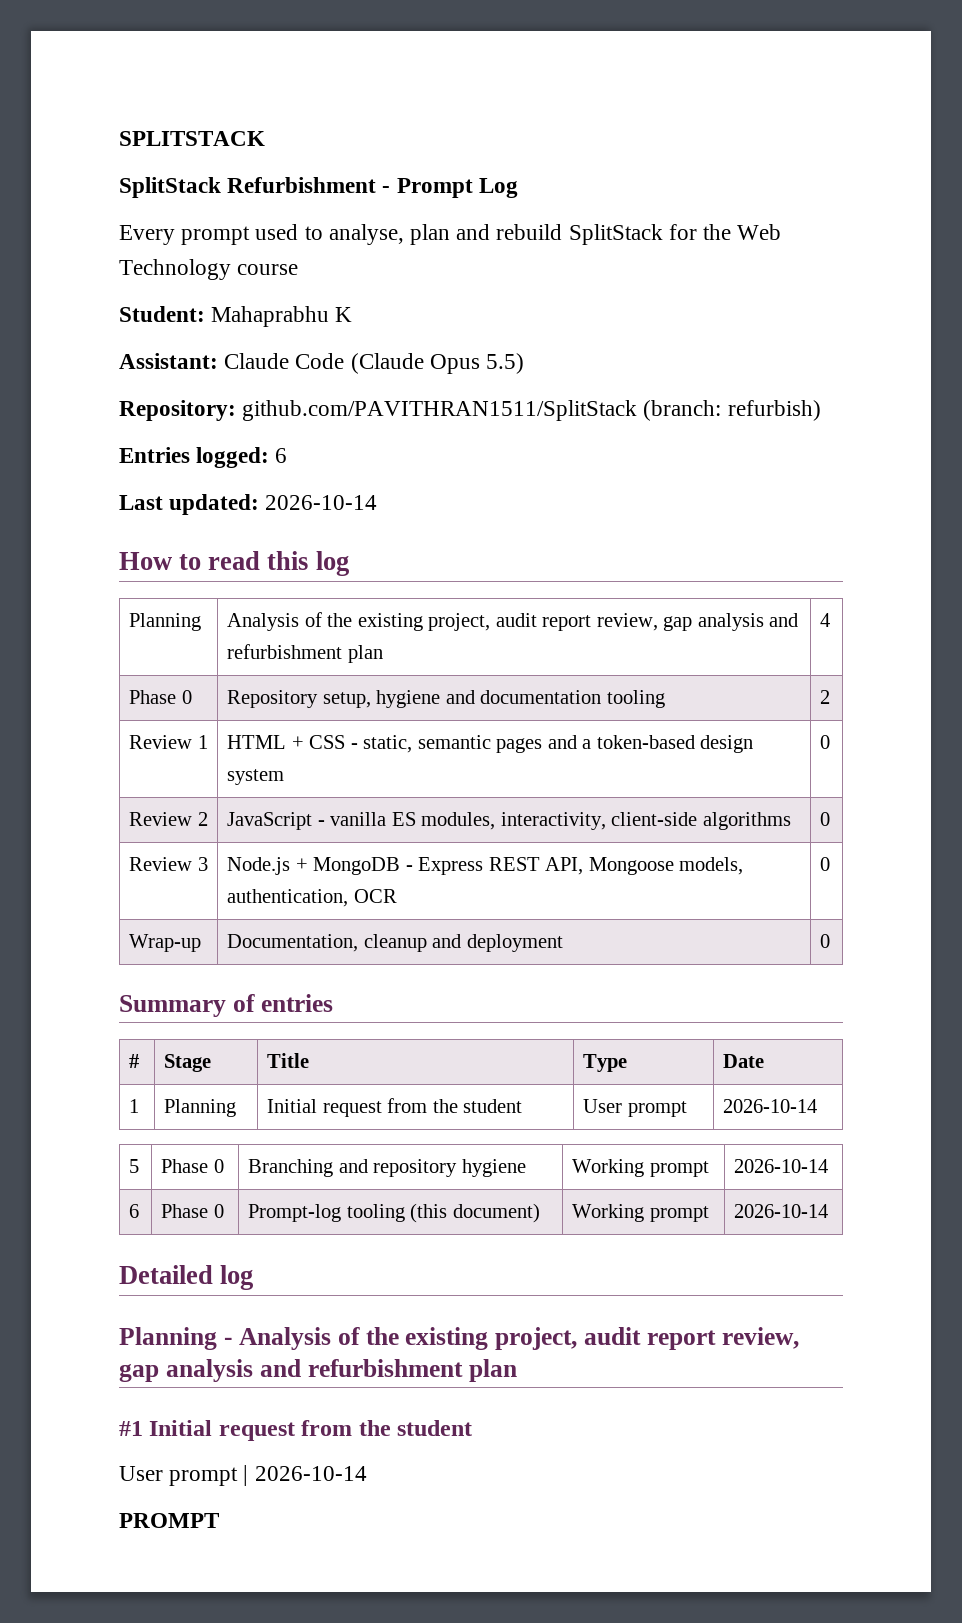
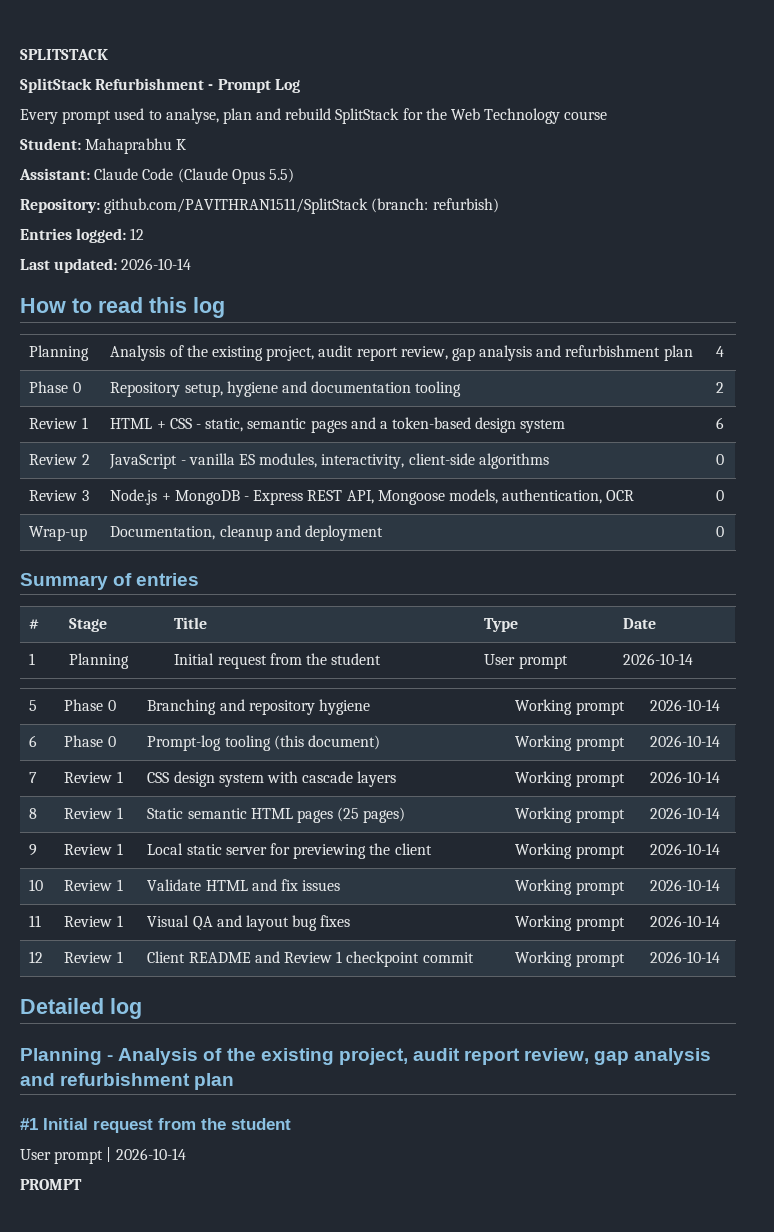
[275,448,288,463] 6 -> [130,228,145,240] 12
[820,735,831,749] 0 -> [716,417,725,429] 6
(829, 1211) none -> [29,772,38,783] [64,771,123,783] [147,771,397,787] [515,771,625,787] [650,771,721,783] [29,808,38,819] [64,807,123,819] [147,807,406,823] [515,807,625,823] [650,807,721,819] [29,844,38,856] [64,843,123,855] [147,843,432,859] [515,843,625,859] [650,843,721,855] [29,879,44,891] [64,879,123,891] [147,879,341,891] [515,879,625,895] [650,879,721,891] [29,915,42,927] [64,915,123,927] [147,915,351,931] [515,915,625,931] [650,915,721,927] [29,951,44,963] [64,951,123,963] [147,951,474,967] [515,951,625,967] [650,951,721,963] // 7 | Review 1 | CSS design system with cascade layers | Working prompt | 2026-10-14 // 8 | Review 1 | Static semantic HTML pages (25 pages) | Working prompt | 2026-10-14 // 9 | Review 1 | Local static server for previewing the client | Working prompt | 2026-10-14 // 10 | Review 1 | Validate HTML and fix issues | Working prompt | 2026-10-14 // 11 | Review 1 | Visual QA and layout bug fixes | Working prompt | 2026-10-14 // 12 | Review 1 | Client README and Review 1 checkpoint commit | Working prompt | 2026-10-14

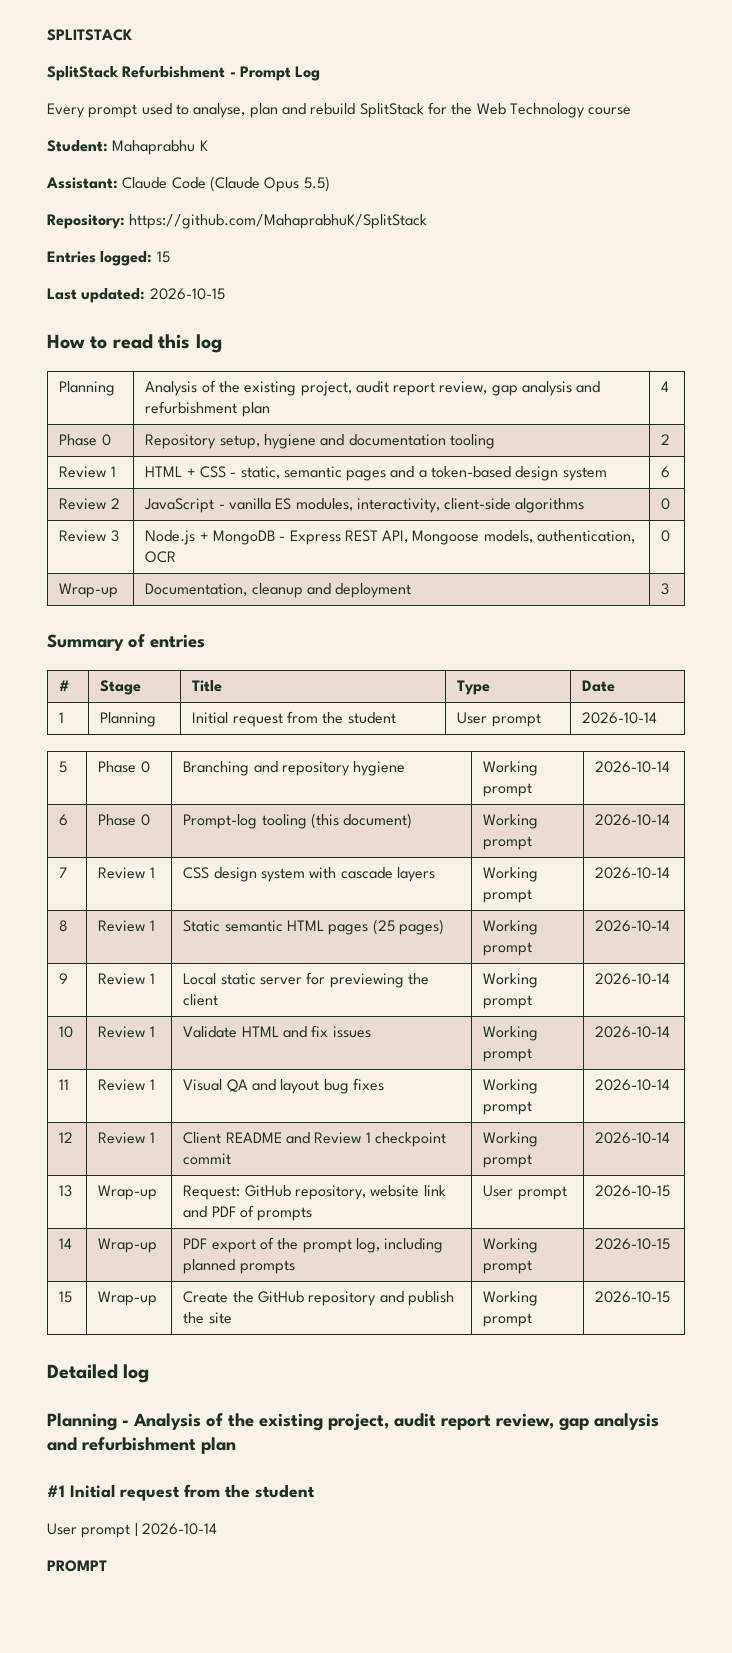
[104,198,499,214] github.com/PAVITHRAN1511/SplitStack (branch: refurbish) -> [129,214,428,229] https://github.com/MahaprabhuK/SplitStack
[130,228,145,240] 12 -> [156,251,170,263] 15
[121,258,192,270] 2026-10-14 -> [149,288,225,300] 2026-10-15
[716,526,725,537] 0 -> [661,583,670,595] 3
(721, 957) none -> [59,1185,73,1197] [98,1185,158,1200] [183,1185,446,1200] [183,1205,313,1221] [483,1185,567,1200] [595,1185,671,1197] [59,1238,73,1249] [98,1238,158,1253] [183,1237,444,1253] [183,1259,295,1274] [483,1238,539,1253] [483,1260,533,1274] [595,1238,671,1250] [59,1291,73,1303] [98,1291,158,1306] [183,1291,454,1306] [183,1312,232,1324] [483,1291,539,1306] [483,1313,533,1327] [595,1291,671,1303] // 13 | Wrap-up | Request: GitHub repository, website link and PDF of prompts | User prompt | 2026-10-15 // 14 | Wrap-up | PDF export of the prompt log, including planned prompts | Working prompt | 2026-10-15 // 15 | Wrap-up | Create the GitHub repository and publish the site | Working prompt | 2026-10-15

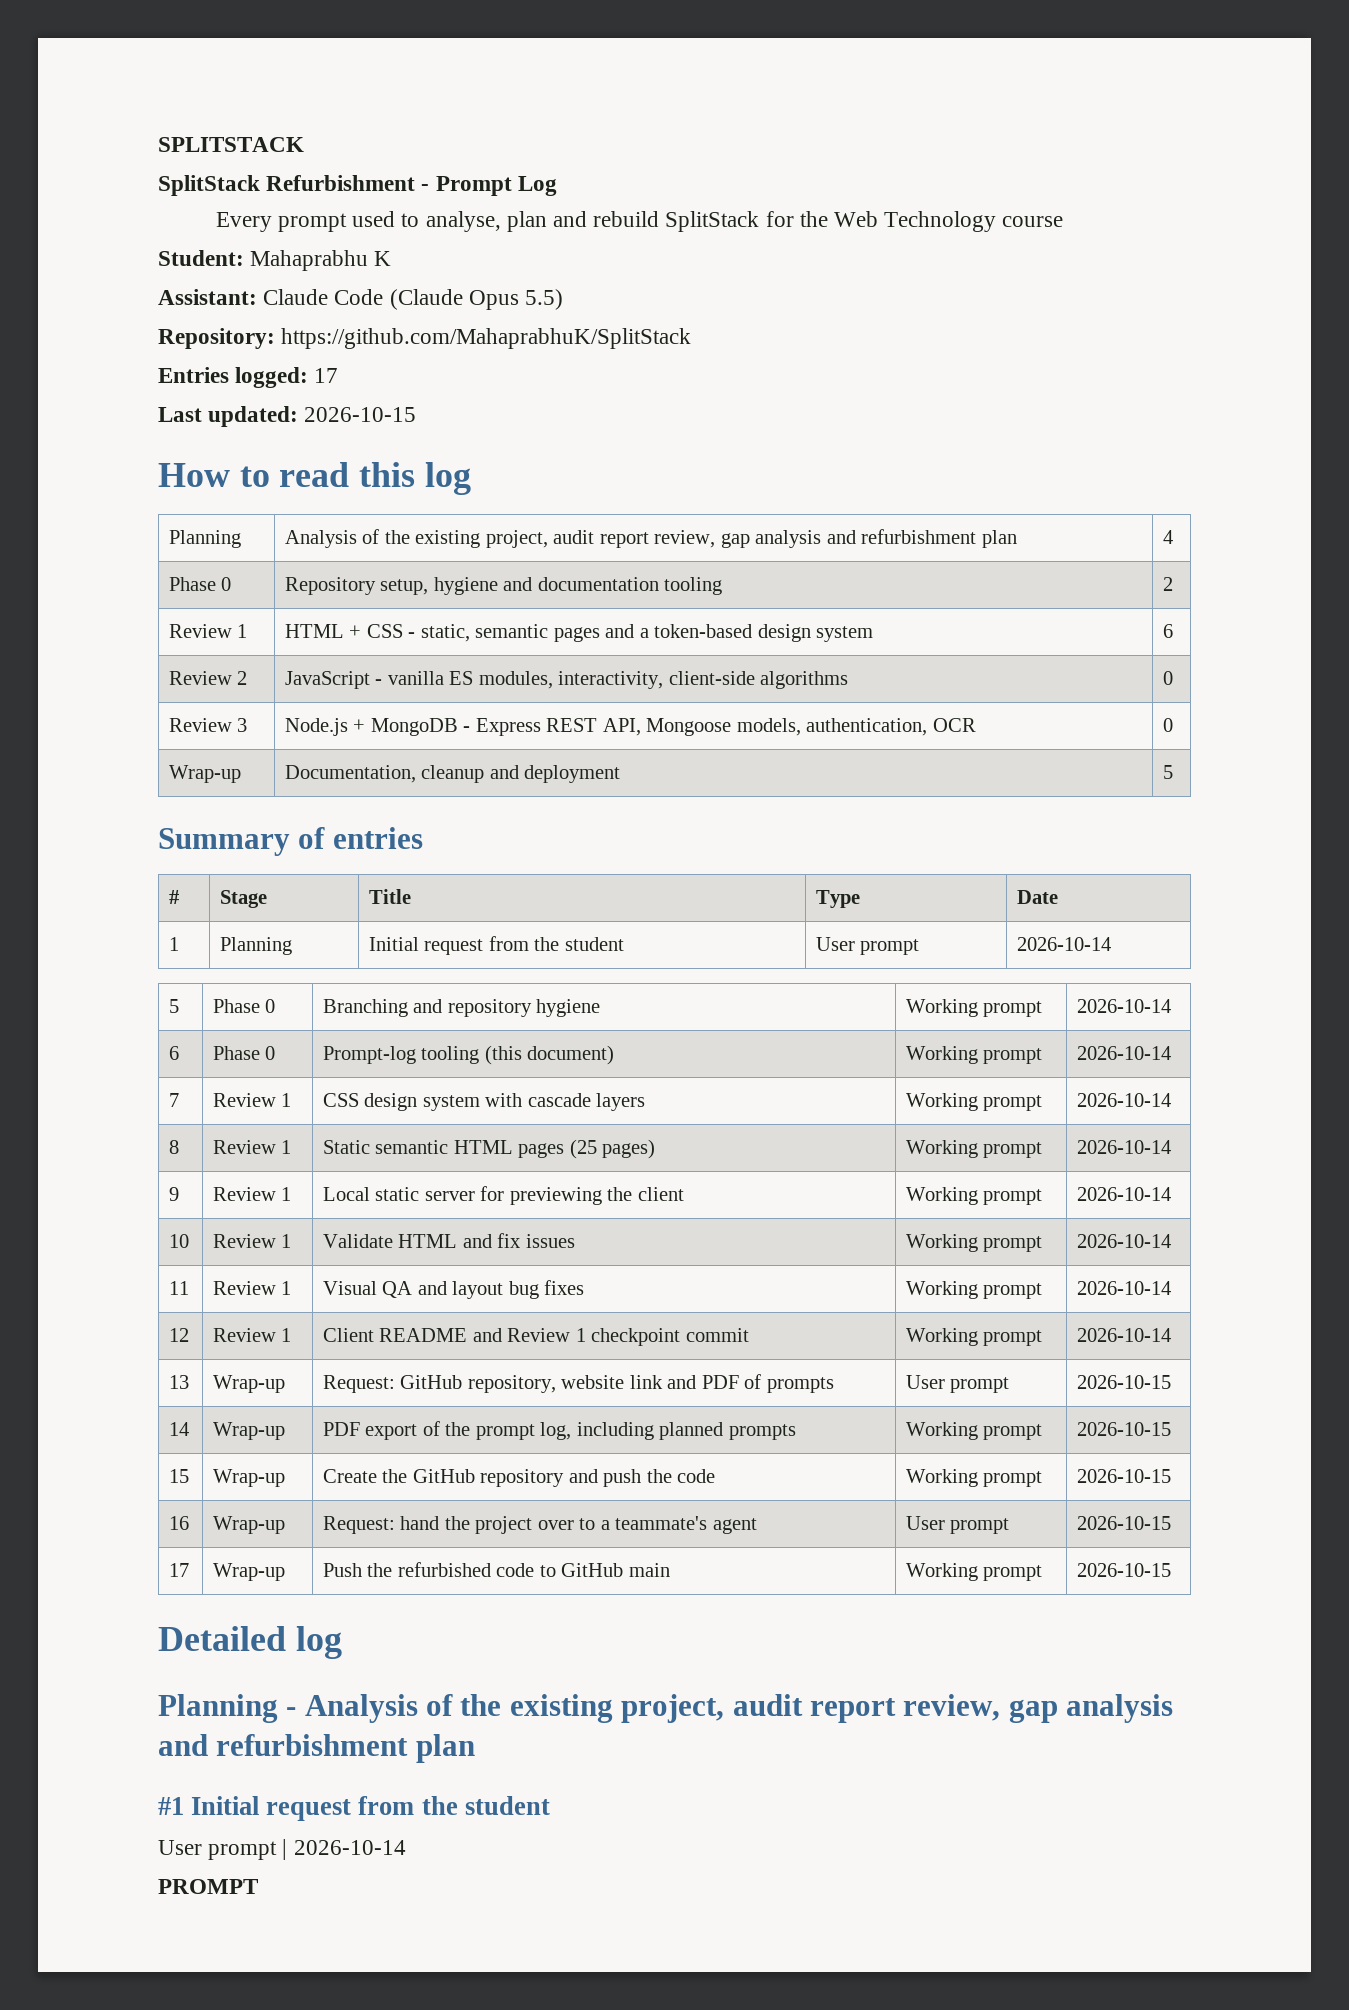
[156,251,170,263] 15 -> [314,368,339,383] 17
[661,583,670,595] 3 -> [1162,765,1173,779] 5
[407,1291,454,1306] [183,1312,232,1324] publish the site -> [603,1469,716,1487] [905,1469,1043,1487] [1076,1469,1171,1483] [168,1516,189,1530] [212,1516,285,1534] [322,1516,757,1534] [905,1516,1010,1534] [1076,1516,1171,1530] [168,1563,189,1577] [212,1563,285,1581] [322,1562,670,1577] push the code | Working prompt | 2026-10-15 // 16 | Wrap-up | Request: hand the project over to a teammate's agent | User prompt | 2026-10-15 // 17 | Wrap-up | Push the refurbished code to GitHub main

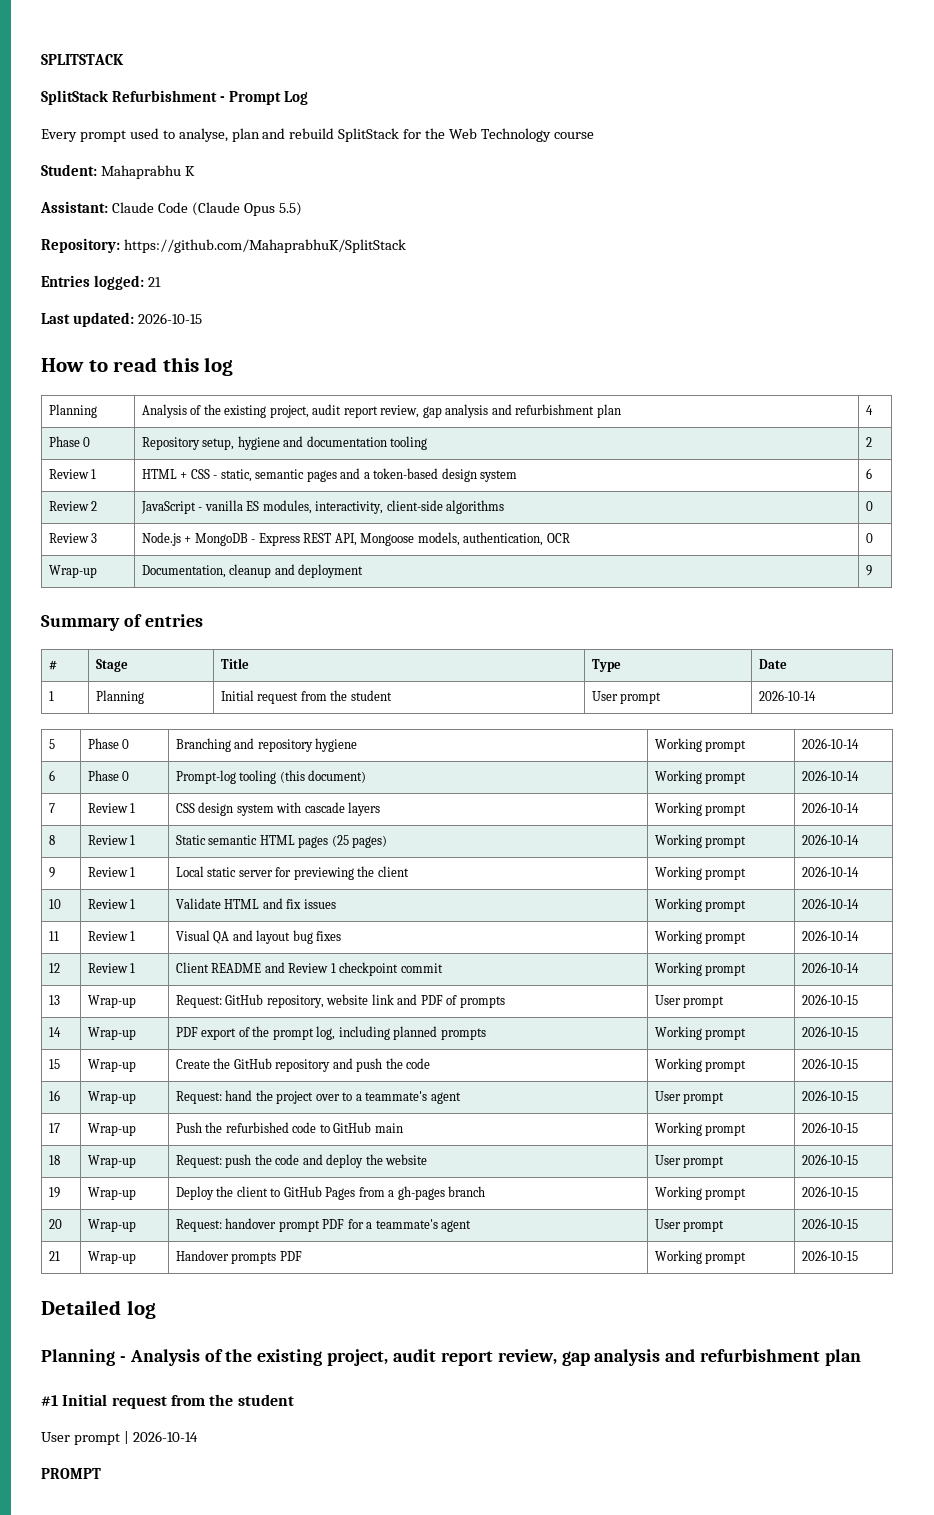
[314,368,339,383] 17 -> [147,277,161,287] 21
[1162,765,1173,779] 5 -> [865,565,872,576] 9
(1171, 1570) none -> [48,1155,60,1165] [87,1155,136,1168] [175,1154,428,1168] [654,1155,725,1168] [801,1154,858,1165] [48,1187,60,1198] [87,1187,136,1200] [175,1186,486,1200] [654,1186,747,1200] [801,1186,858,1197] [48,1219,62,1229] [87,1219,136,1232] [175,1218,472,1232] [654,1219,725,1232] [801,1218,858,1229] [48,1251,60,1261] [87,1251,136,1264] [175,1250,302,1264] [654,1250,747,1264] [801,1250,858,1261] // 18 | Wrap-up | Request: push the code and deploy the website | User prompt | 2026-10-15 // 19 | Wrap-up | Deploy the client to GitHub Pages from a gh-pages branch | Working prompt | 2026-10-15 // 20 | Wrap-up | Request: handover prompt PDF for a teammate's agent | User prompt | 2026-10-15 // 21 | Wrap-up | Handover prompts PDF | Working prompt | 2026-10-15

